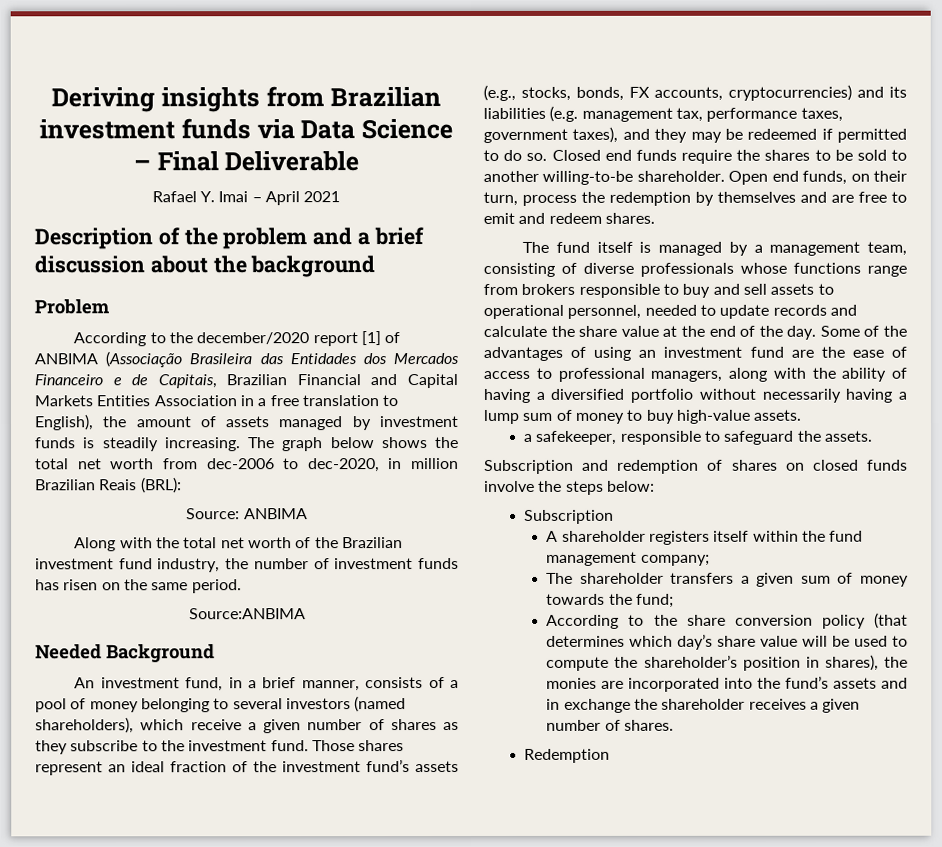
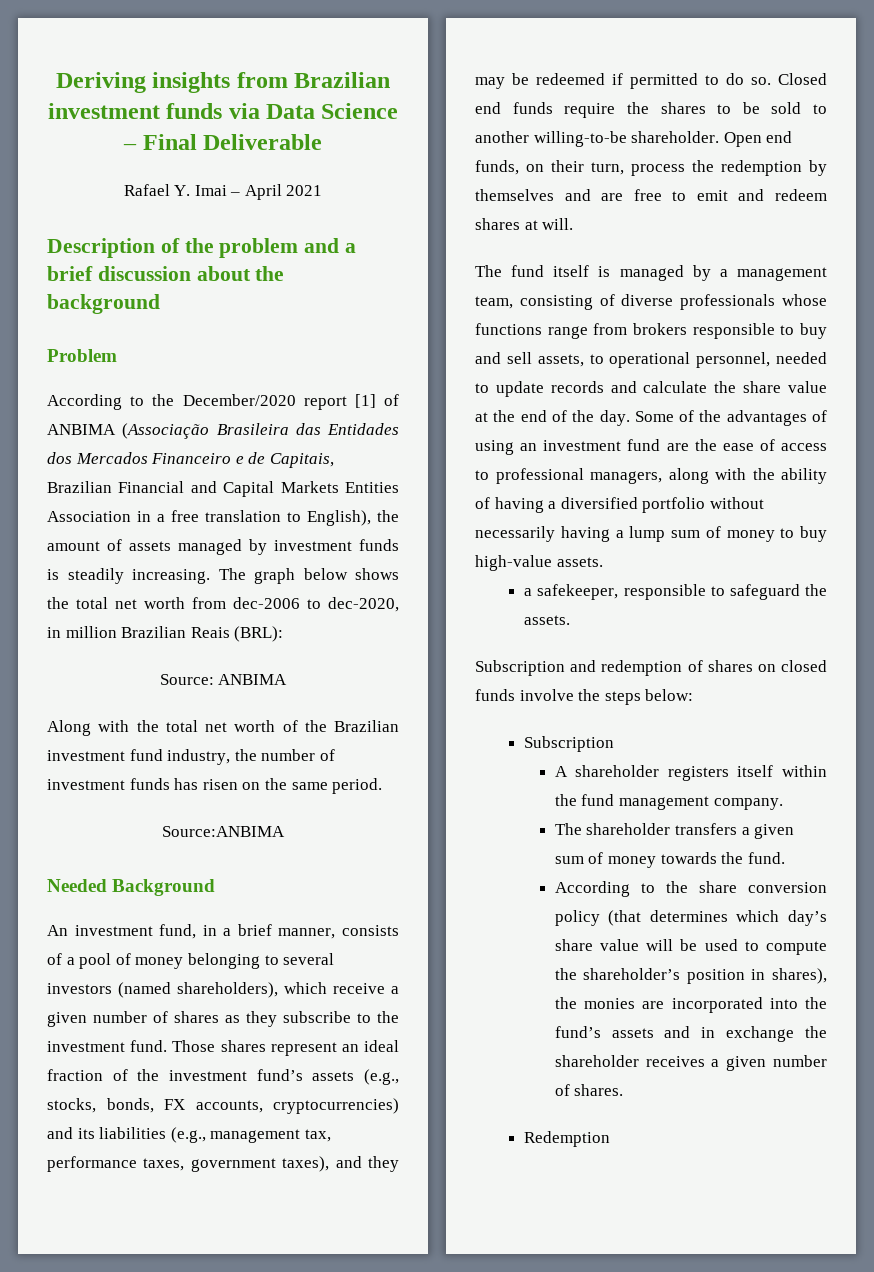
[196,332,310,345] december/2020 -> [182,394,296,406] December/2020
[549,105,579,122] (e.g. -> [170,1127,206,1143] (e.g.,
[604,212,655,224] shares. -> [475,218,574,230] shares at will.
[770,283,815,295] assets -> [537,354,584,367] assets,
[640,554,710,566] company; -> [713,798,783,810] company.
[636,593,675,608] fund; -> [747,852,785,864] fund.

